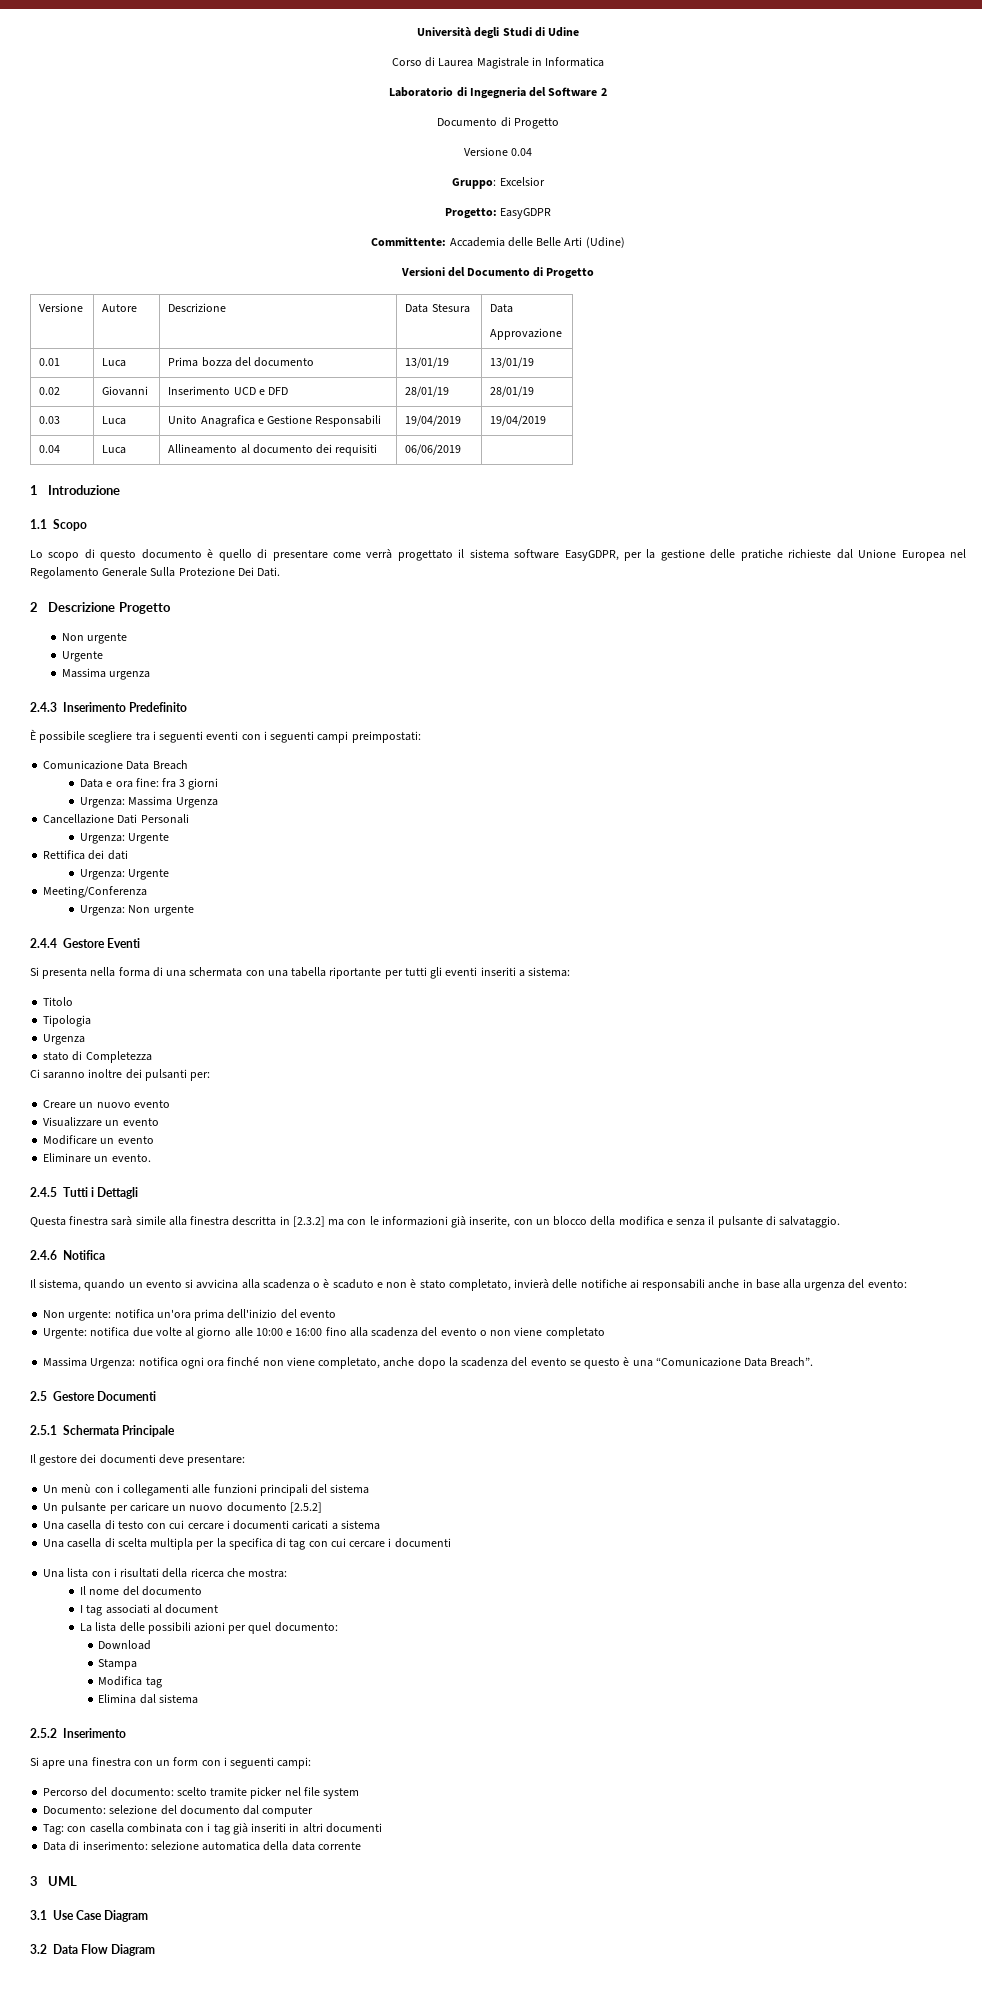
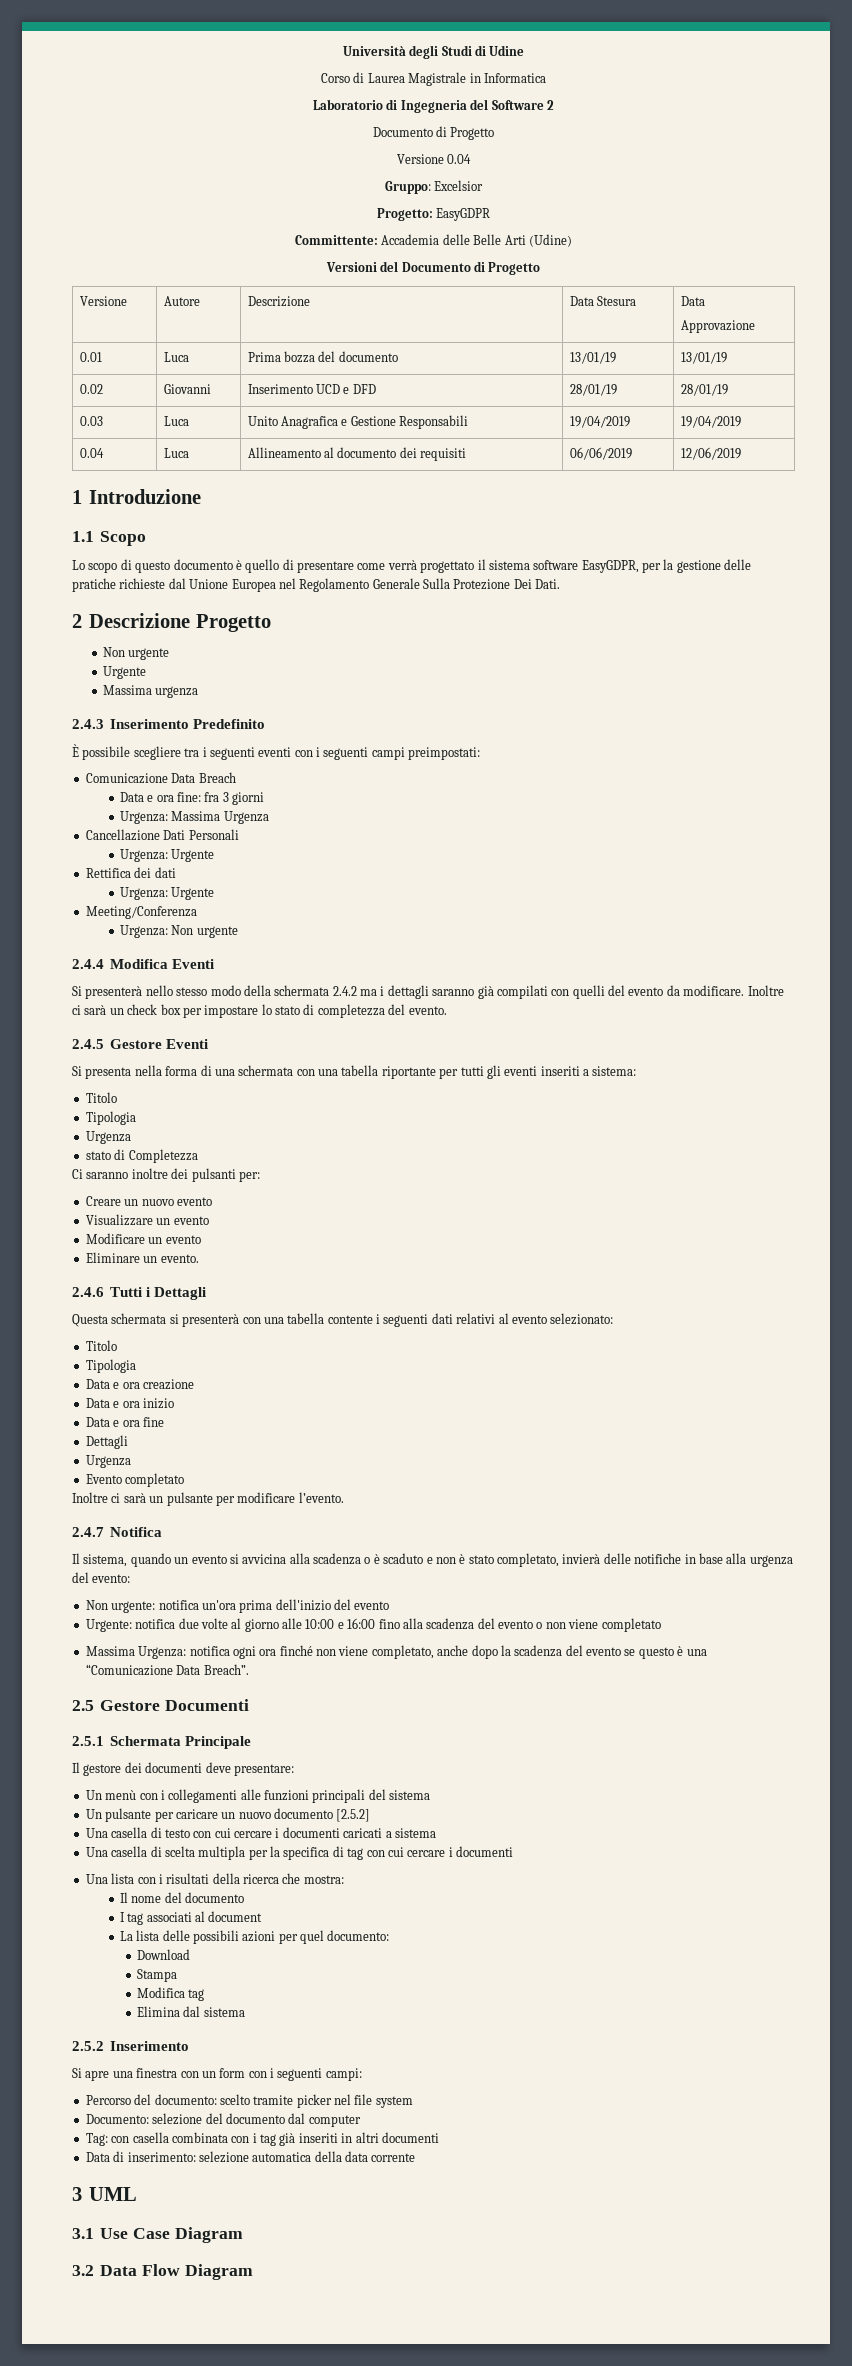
(462, 449) none -> [680,447,741,460] 12/06/2019
(57, 943) none -> [110,959,215,969] [72,985,784,999] [72,1004,447,1018] [72,1039,104,1049] Modifica Eventi // Si presenterà nello stesso modo della schermata 2.4.2 ma i dettagli saranno già compilati con quelli del evento da modificare. Inoltre ci sarà un check box per impostare lo stato di completezza del evento. // 2.4.5
[30,1187,57,1197] 2.4.5 -> [72,1287,104,1297] 2.4.6
[69,1216,841,1228] [30,1250,57,1260] finestra sarà simile alla finestra descritta in [2.3.2] ma con le informazioni già inserite, con un blocco della modifica e senza il pulsante di salvataggio. // 2.4.6 -> [111,1313,614,1327] [85,1340,117,1351] [85,1359,136,1373] [85,1379,194,1390] [85,1398,174,1409] [85,1417,164,1427] [85,1435,128,1449] [85,1455,131,1468] [85,1473,185,1487] [72,1492,344,1506] [72,1527,104,1537] schermata si presenterà con una tabella contente i seguenti dati relativi al evento selezionato: // Titolo // Tipologia // Data e ora creazione // Data e ora inizio // Data e ora fine // Dettagli // Urgenza // Evento completato // Inoltre ci sarà un pulsante per modificare l’evento. // 2.4.7
[629,1279,740,1291] ai responsabili anche -> (682, 1558) none

